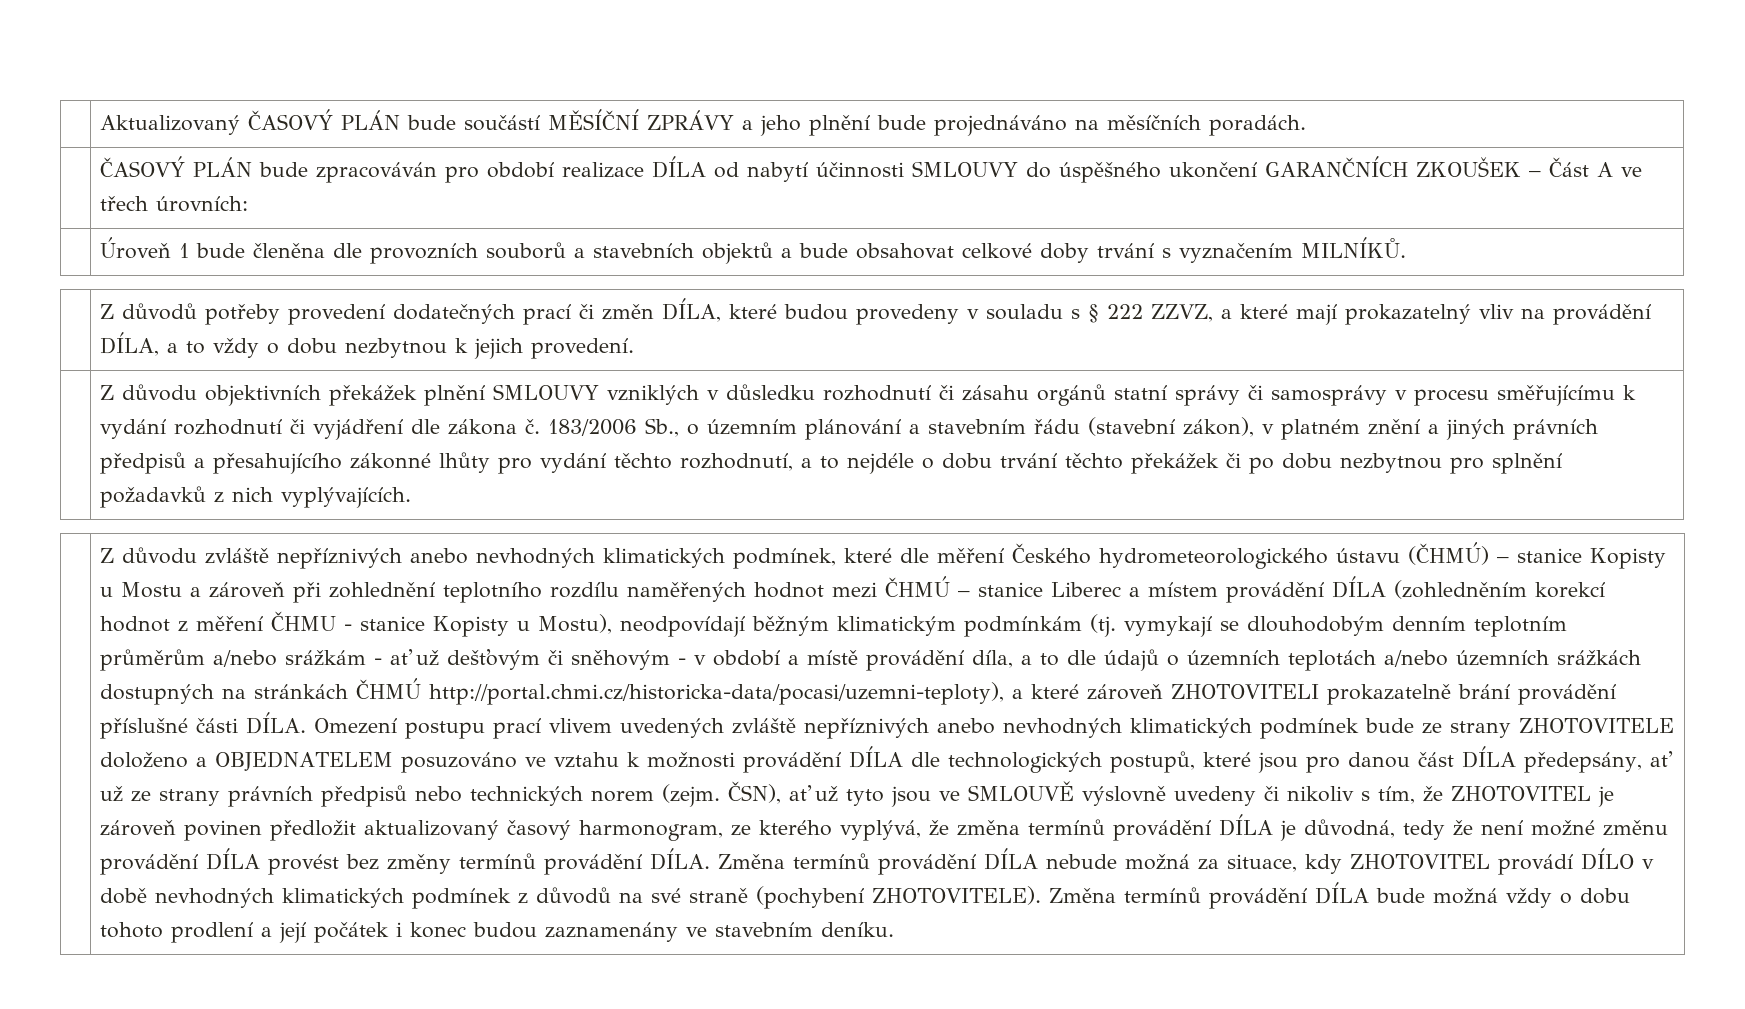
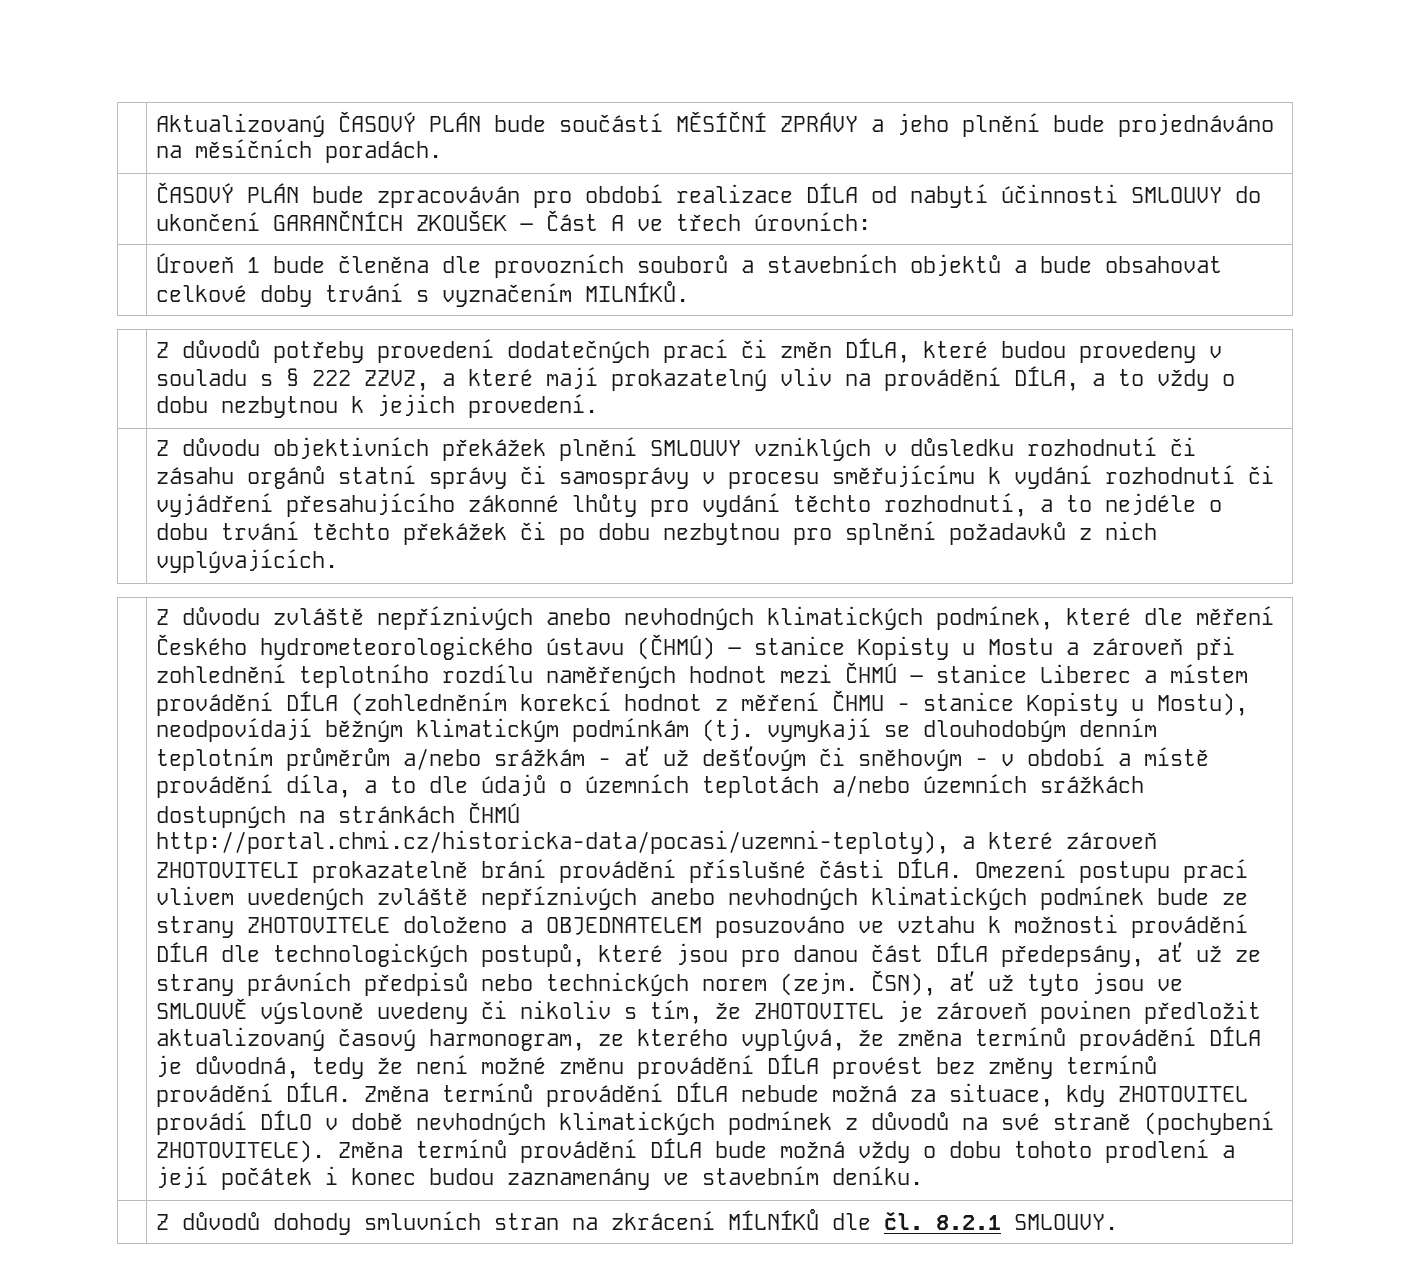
[1058,162,1161,183] úspěšného -> (1261, 194) none
[410,417,1598,440] [99,452,205,474] dle zákona č. 183/2006 Sb., o územním plánování a stavebním řádu (stavební zákon), v platném znění a jiných právních předpisů a -> (273, 505) none
(894, 929) none -> [155,1209,1118,1235] // | Z důvodů dohody smluvních stran na zkrácení MÍLNÍKŮ dle čl. 8.2.1 SMLOUVY.

